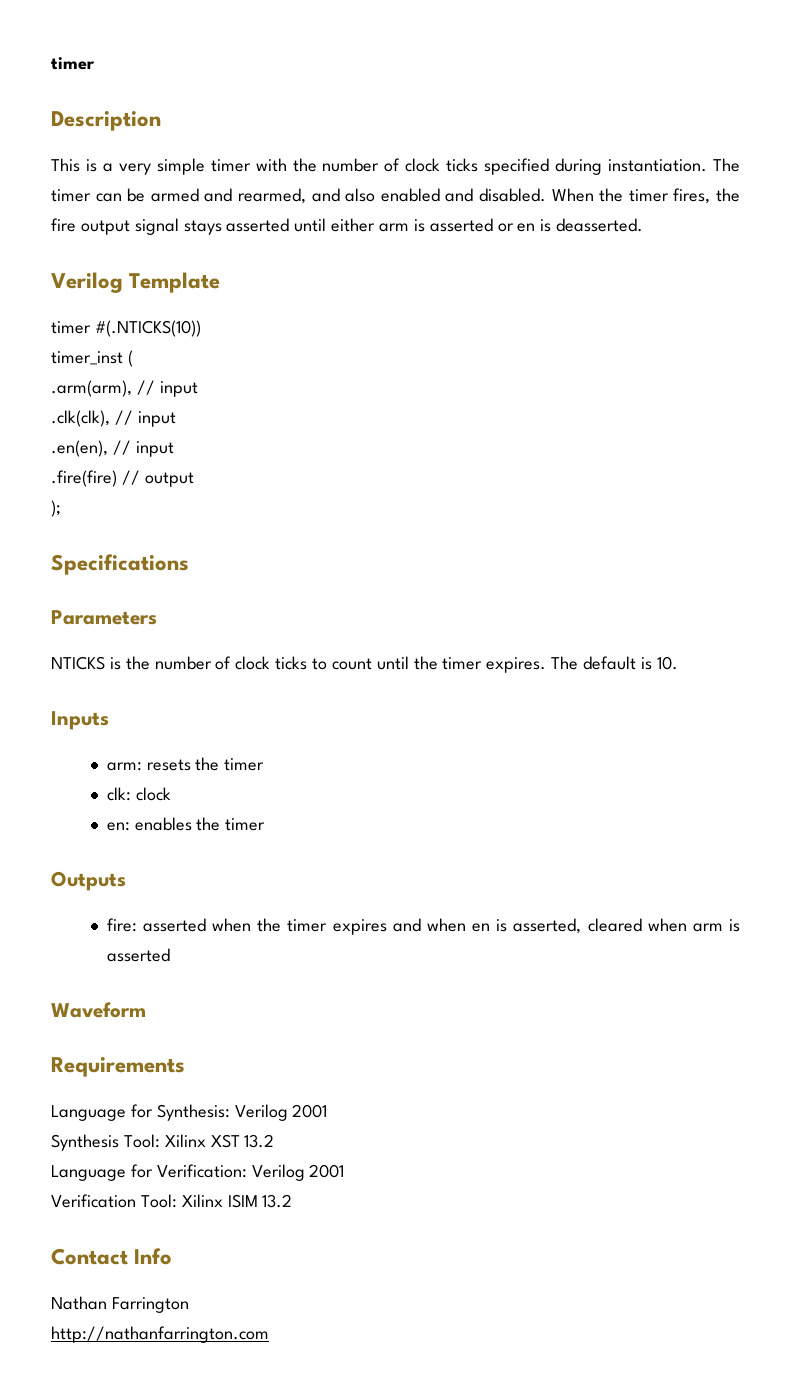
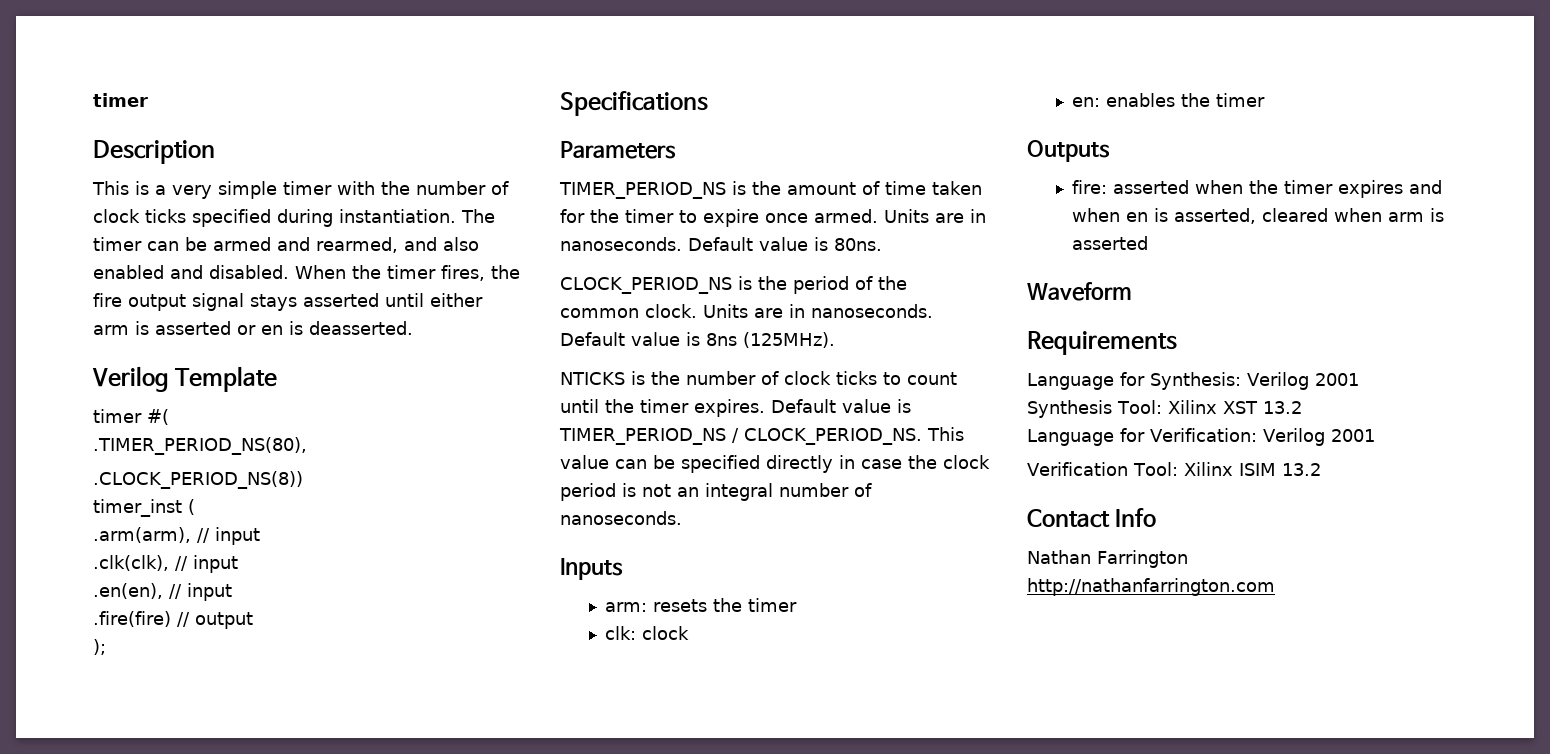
[94,320,201,337] #(.NTICKS(10)) -> [147,409,169,425] [93,437,307,455] [93,471,303,489] #( // .TIMER_PERIOD_NS(80), // .CLOCK_PERIOD_NS(8))
(157, 617) none -> [559,181,982,199] [560,209,986,227] [560,237,882,251] [560,276,907,294] [560,304,933,318] [560,332,835,348] // TIMER_PERIOD_NS is the amount of time taken for the timer to expire once armed. Units are in nanoseconds. Default value is 80ns. // CLOCK_PERIOD_NS is the period of the common clock. Units are in nanoseconds. Default value is 8ns (125MHz).
[551,656,678,670] The default is 10. -> [771,399,911,413] [559,427,964,445] [560,455,990,473] [560,483,872,501] [560,511,682,525] Default value is TIMER_PERIOD_NS / CLOCK_PERIOD_NS. This value can be specified directly in case the clock period is not an integral number of nanoseconds.

